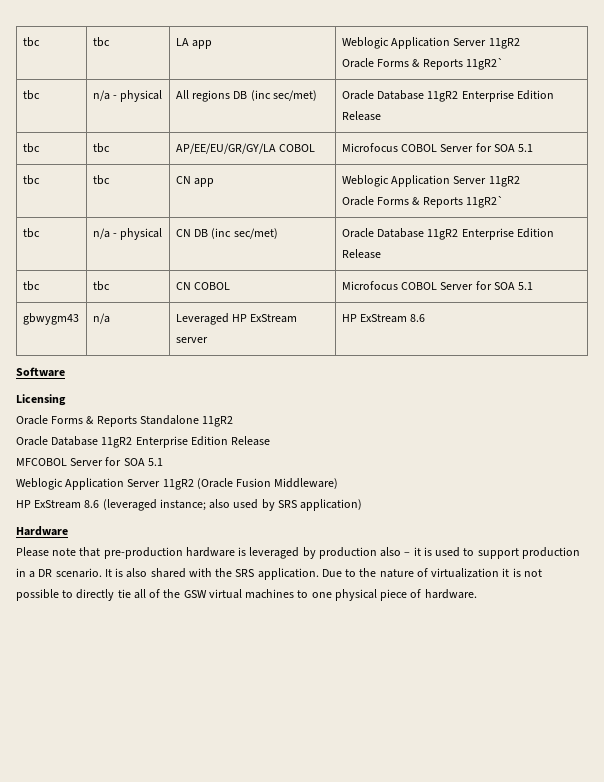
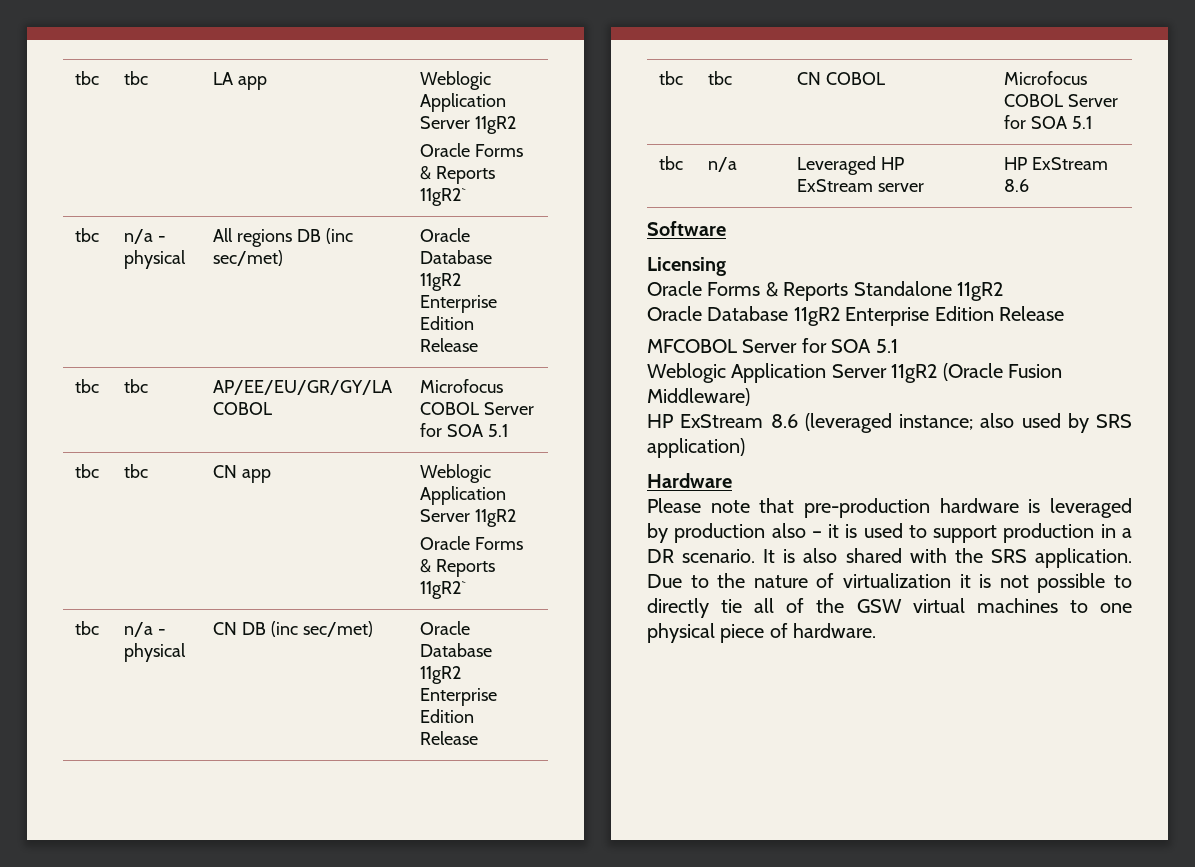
[22,313,79,325] gbwygm43 -> [659,156,684,170] tbc

